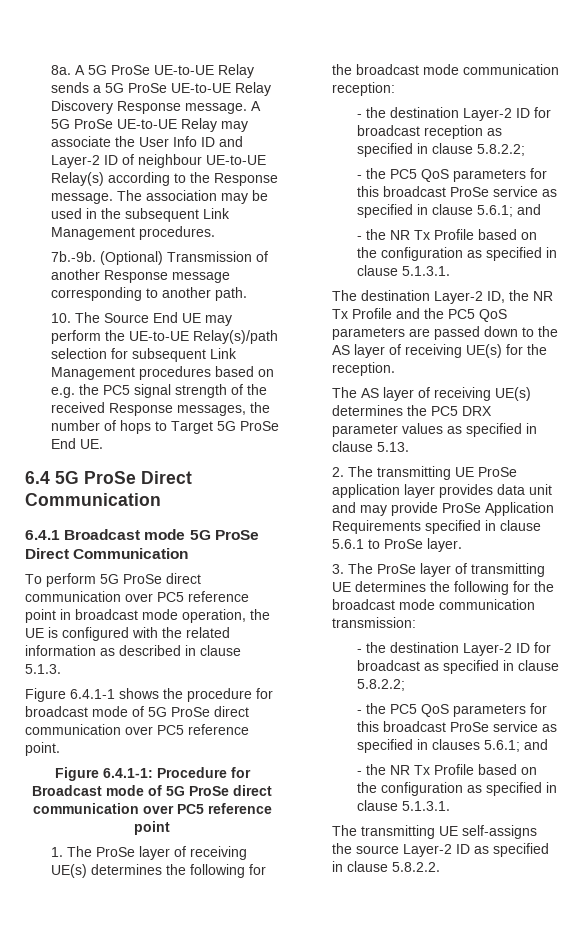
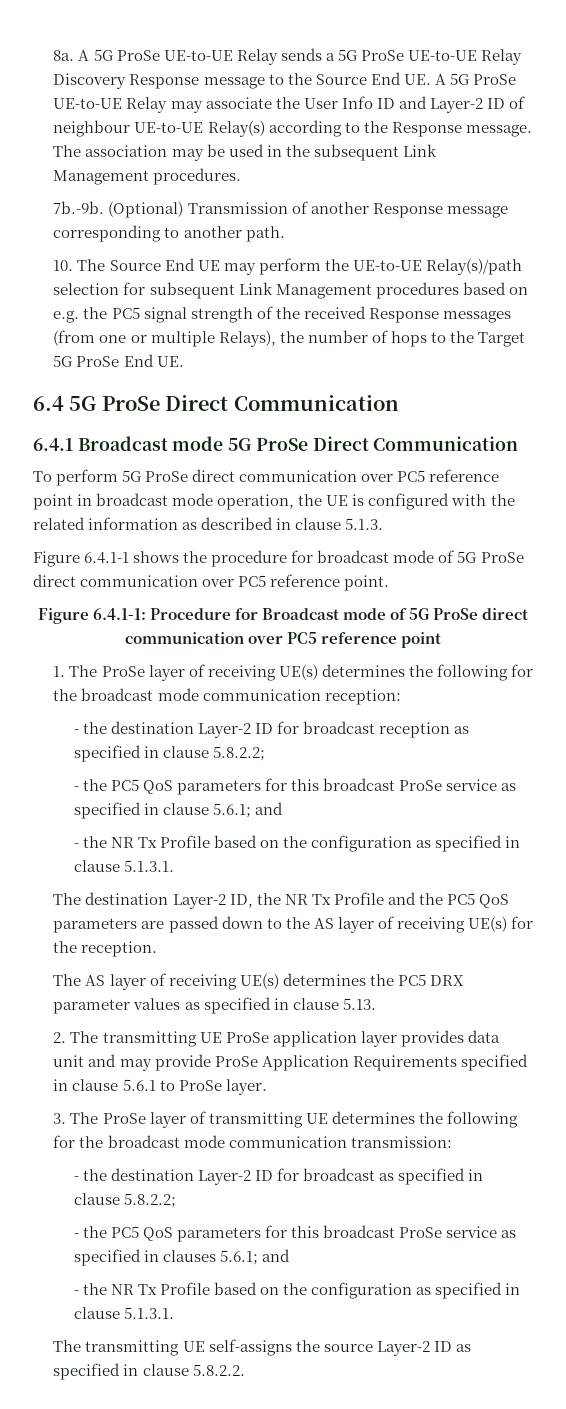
[184,103,247,114] message. -> [203,72,431,89] message to the Source End UE.
[176,405,246,416] messages, -> [442,311,511,323] [53,330,276,347] messages (from one or multiple Relays),
(167, 426) none -> [449,331,474,343] the

